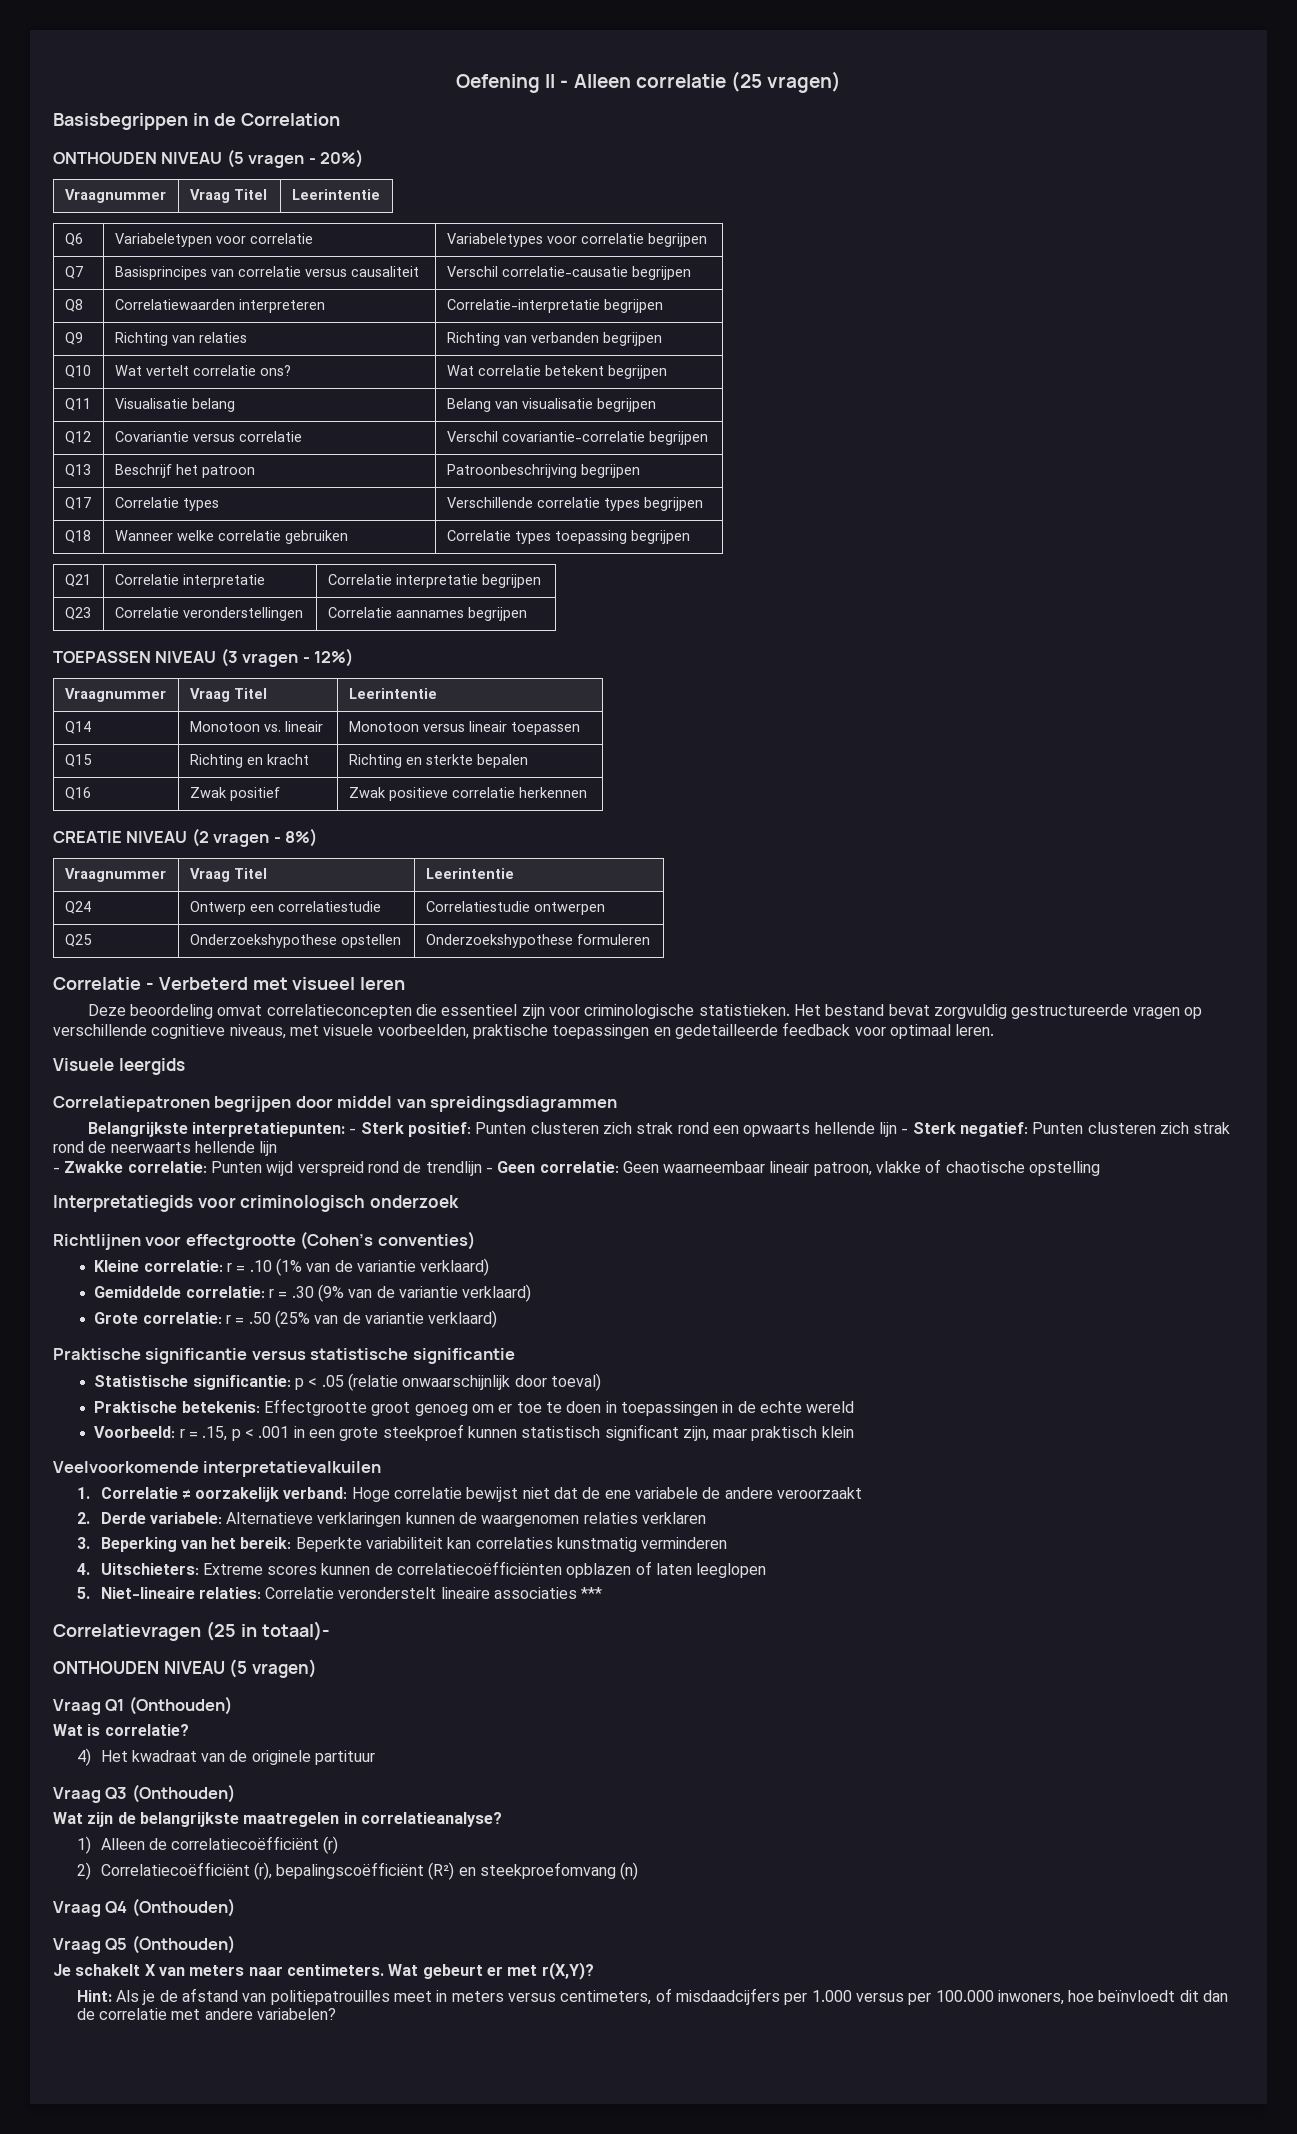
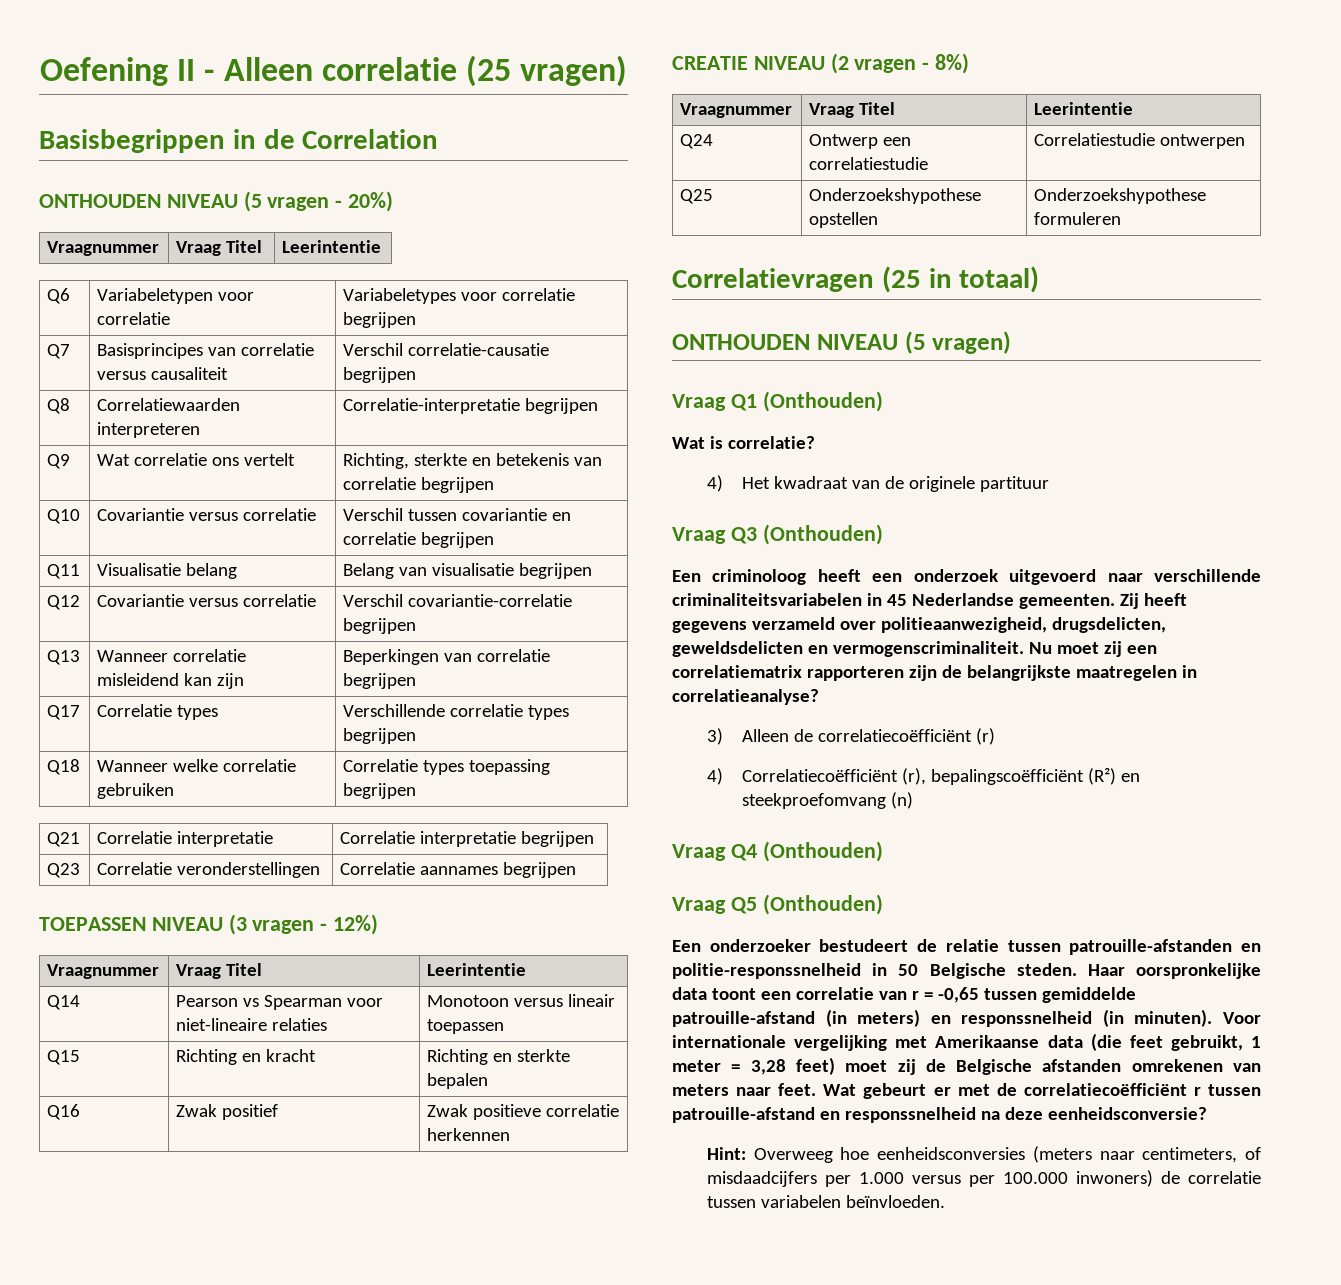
[114,332,247,346] [446,332,599,346] Richting van relaties | Richting van verbanden -> [97,453,296,466] [343,453,603,469] [343,477,417,490] Wat correlatie ons vertelt | Richting, sterkte en betekenis van correlatie
[114,365,291,376] [446,365,604,376] Wat vertelt correlatie ons? | Wat correlatie betekent -> [97,508,317,521] [343,508,572,521] [343,532,417,545] Covariantie versus correlatie | Verschil tussen covariantie en correlatie
[114,464,255,478] [446,464,577,478] Beschrijf het patroon | Patroonbeschrijving -> [97,649,247,662] [97,673,245,689] [343,649,551,665] Wanneer correlatie misleidend kan zijn | Beperkingen van correlatie
[189,721,323,732] Monotoon vs. lineair -> [176,995,384,1010] [176,1018,328,1031] Pearson vs Spearman voor niet-lineaire relaties
[53,977,406,990] [87,1004,1202,1019] [53,1022,995,1039] [53,1058,185,1075] [53,1096,618,1112] [87,1122,1231,1137] [53,1141,278,1156] [53,1159,1101,1176] [53,1195,459,1212] [53,1231,475,1250] [94,1258,490,1276] [94,1284,532,1302] [94,1310,498,1328] [53,1348,515,1364] [94,1373,601,1391] [94,1399,855,1416] [94,1424,854,1441] [53,1461,382,1477] [76,1487,862,1502] [76,1512,707,1527] [76,1537,728,1552] [76,1561,767,1578] [76,1587,603,1599] // Correlatie - Verbeterd met visueel leren // Deze beoordeling omvat correlatieconcepten die essentieel zijn voor criminologische statistieken. Het bestand bevat zorgvuldig gestructureerde vragen op verschillende cognitieve niveaus, met visuele voorbeelden, praktische toepassingen en gedetailleerde feedback voor optimaal leren. // Visuele leergids // Correlatiepatronen begrijpen door middel van spreidingsdiagrammen // Belangrijkste interpretatiepunten: - Sterk positief: Punten clusteren zich strak rond een opwaarts hellende lijn - Sterk negatief: Punten clusteren zich strak rond de neerwaarts hellende lijn // - Zwakke correlatie: Punten wijd verspreid rond de trendlijn - Geen correlatie: Geen waarneembaar lineair patroon, vlakke of chaotische opstelling // Interpretatiegids voor criminologisch onderzoek // Richtlijnen voor effectgrootte (Cohen’s conventies) // Kleine correlatie: r = .10 (1% van de variantie verklaard) // Gemiddelde correlatie: r = .30 (9% van de variantie verklaard) // Grote correlatie: r = .50 (25% van de variantie verklaard) // Praktische significantie versus statistische significantie // Statistische significantie: p < .05 (relatie onwaarschijnlijk door toeval) // Praktische betekenis: Effectgrootte groot genoeg om er toe te doen in toepassingen in de echte wereld // Voorbeeld: r = .15, p < .001 in een grote steekproef kunnen statistisch significant zijn, maar praktisch klein // Veelvoorkomende interpretatievalkuilen // 1. Correlatie ≠ oorzakelijk verband: Hoge correlatie bewijst niet dat de ene variabele de andere veroorzaakt // 2. Derde variabele: Alternatieve verklaringen kunnen de waargenomen relaties verklaren // 3. Beperking van het bereik: Beperkte variabiliteit kan correlaties kunstmatig verminderen // 4. Uitschieters: Extreme scores kunnen de correlatiecoëfficiënten opblazen of laten leeglopen // 5. Niet-lineaire relaties: Correlatie veronderstelt lineaire associaties *** -> (1122, 218) none
[261,1621,330,1641] totaal)- -> [959,266,1040,293] totaal)
[53,1812,83,1824] Wat -> [672,569,1261,585] [672,593,1187,609] [672,617,1166,633] [672,641,1157,657] [672,665,904,681] Een criminoloog heeft een onderzoek uitgevoerd naar verschillende criminaliteitsvariabelen in 45 Nederlandse gemeenten. Zij heeft gegevens verzameld over politieaanwezigheid, drugsdelicten, geweldsdelicten en vermogenscriminaliteit. Nu moet zij een correlatiematrix rapporteren
[76,1836,91,1854] 1) -> [706,728,723,745] 3)
[76,1862,91,1880] 2) -> [706,768,723,785] 4)
[53,1964,155,1976] Je schakelt X -> [672,939,1261,955] [672,963,1261,979] [672,987,1136,1003] [672,1009,1261,1027] [672,1033,1261,1051] [672,1057,1223,1075] Een onderzoeker bestudeert de relatie tussen patrouille-afstanden en politie-responssnelheid in 50 Belgische steden. Haar oorspronkelijke data toont een correlatie van r = -0,65 tussen gemiddelde patrouille-afstand (in meters) en responssnelheid (in minuten). Voor internationale vergelijking met Amerikaanse data (die feet gebruikt, 1 meter = 3,28 feet) moet zij de Belgische afstanden omrekenen
[286,1964,384,1976] centimeters. -> [778,1083,817,1096] feet.
[541,1962,594,1980] [76,1988,556,2005] r(X,Y)? // Hint: Als je de afstand van politiepatrouilles meet in meters versus -> [996,1083,1261,1096] [672,1107,1207,1123] [706,1146,1135,1163] de correlatiecoëfficiënt r tussen patrouille-afstand en responssnelheid na deze eenheidsconversie? // Hint: Overweeg hoe eenheidsconversies (meters naar
[997,1990,1229,2005] [76,2008,337,2020] inwoners, hoe beïnvloedt dit dan de correlatie met andere variabelen? -> [1075,1170,1261,1187] [706,1195,945,1208] inwoners) de correlatie tussen variabelen beïnvloeden.

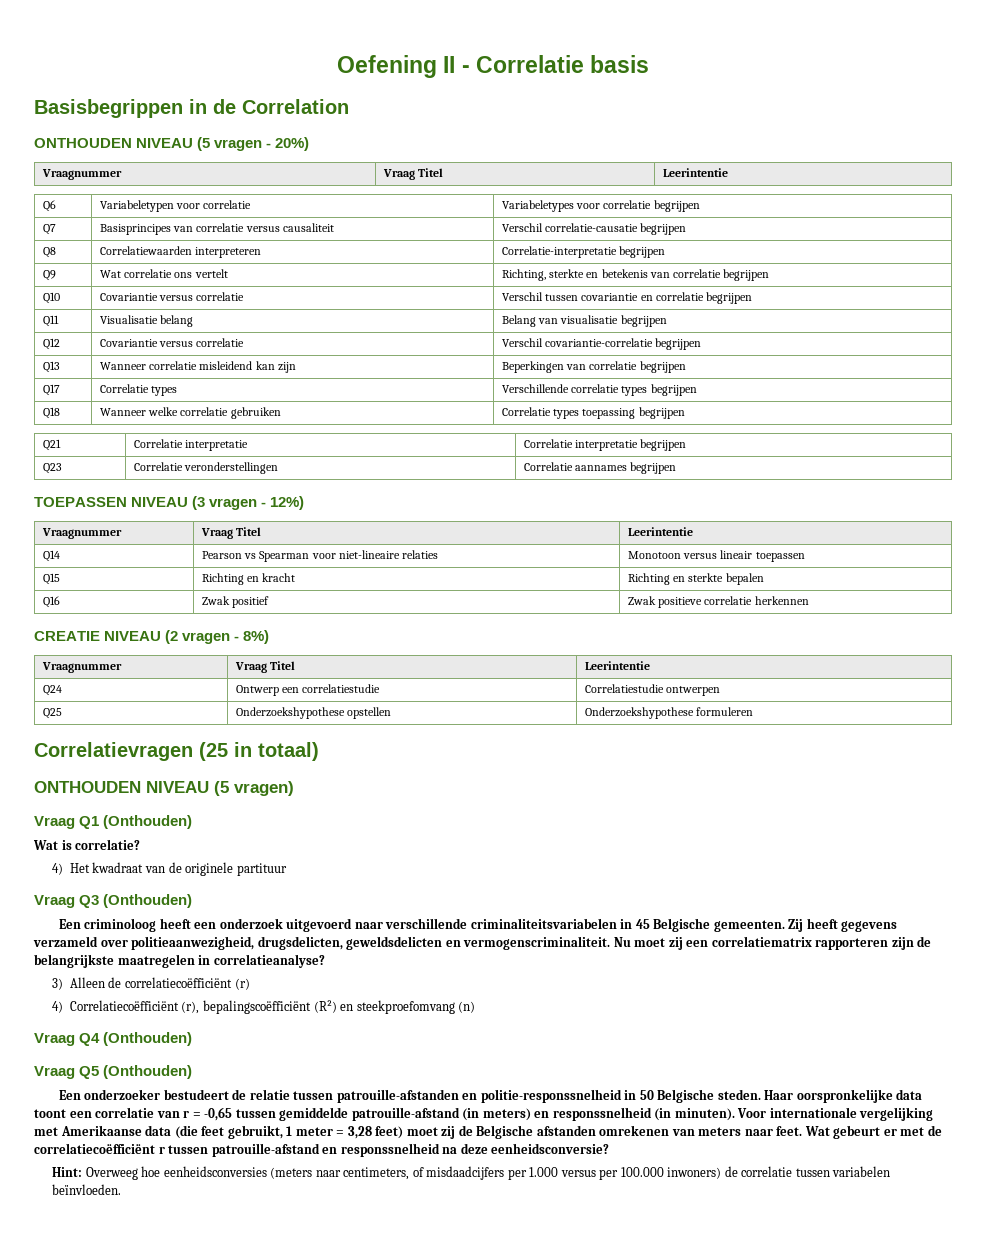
[223,55,627,87] Alleen correlatie (25 vragen) -> [475,55,649,73] Correlatie basis
[911,593,1014,606] Nederlandse -> [653,918,711,932] Belgische

